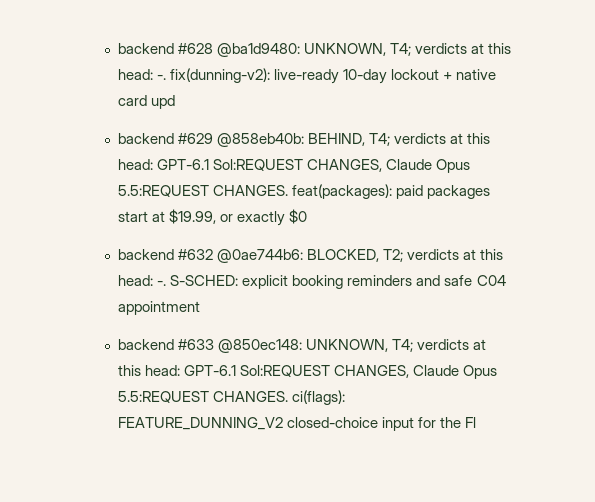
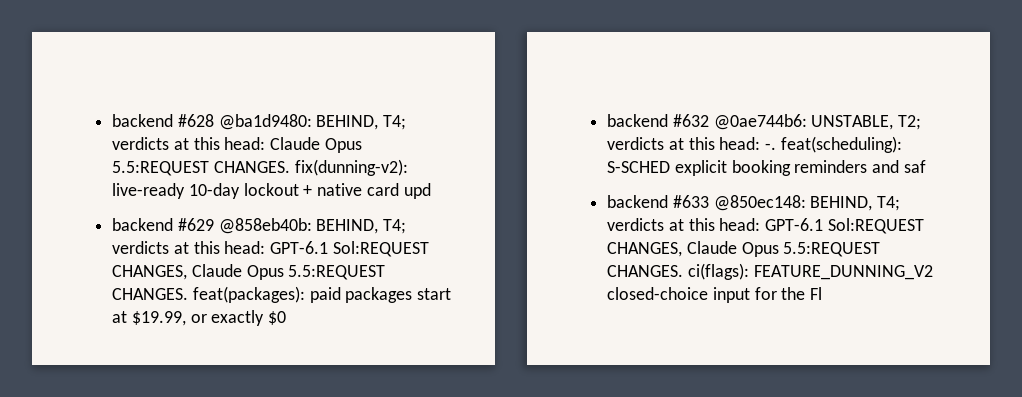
[304,43,512,56] [118,69,167,80] UNKNOWN, T4; verdicts at this head: -. -> [316,115,407,130] [112,137,362,153] [112,161,290,176] BEHIND, T4; verdicts at this head: Claude Opus 5.5:REQUEST CHANGES.
[307,249,380,262] BLOCKED, -> [811,115,894,130] UNSTABLE,
[170,275,239,286] S-SCHED: -> [780,136,902,153] [607,161,671,173] feat(scheduling): S-SCHED
[444,275,506,286] [118,301,201,315] safe C04 appointment -> [903,160,926,173] saf
[306,339,389,352] UNKNOWN, -> [810,196,873,211] BEHIND,

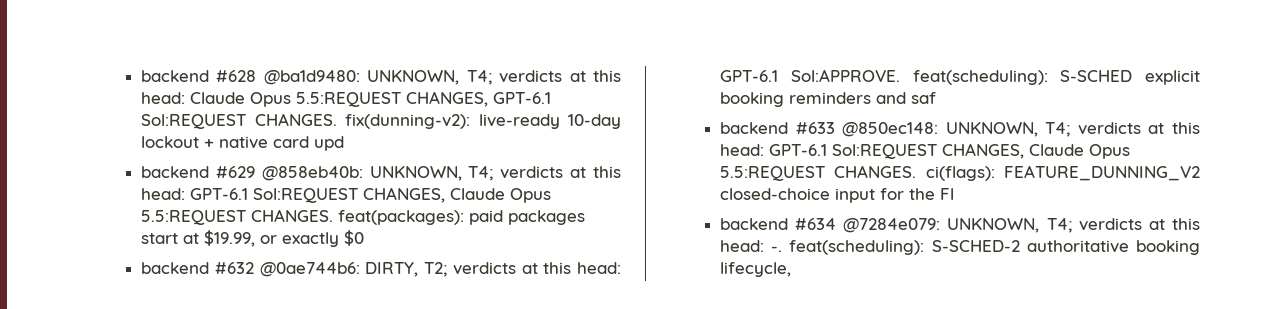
[316,115,379,130] BEHIND, -> [367,70,460,85] UNKNOWN,
(210, 168) none -> [406,91,552,107] [141,114,247,129] CHANGES, GPT-6.1 Sol:REQUEST
[316,219,379,234] BEHIND, -> [369,166,462,181] UNKNOWN,
[811,115,894,130] UNSTABLE, -> [365,262,419,277] DIRTY,
[765,143,777,150] -. -> [720,69,900,82] GPT-6.1 Sol:APPROVE.
[810,196,873,211] BEHIND, -> [945,122,1038,137] UNKNOWN,
(823, 293) none -> [720,218,1200,233] [720,240,1200,255] [720,262,792,277] // backend #634 @7284e079: UNKNOWN, T4; verdicts at this head: -. feat(scheduling): S-SCHED-2 authoritative booking lifecycle,

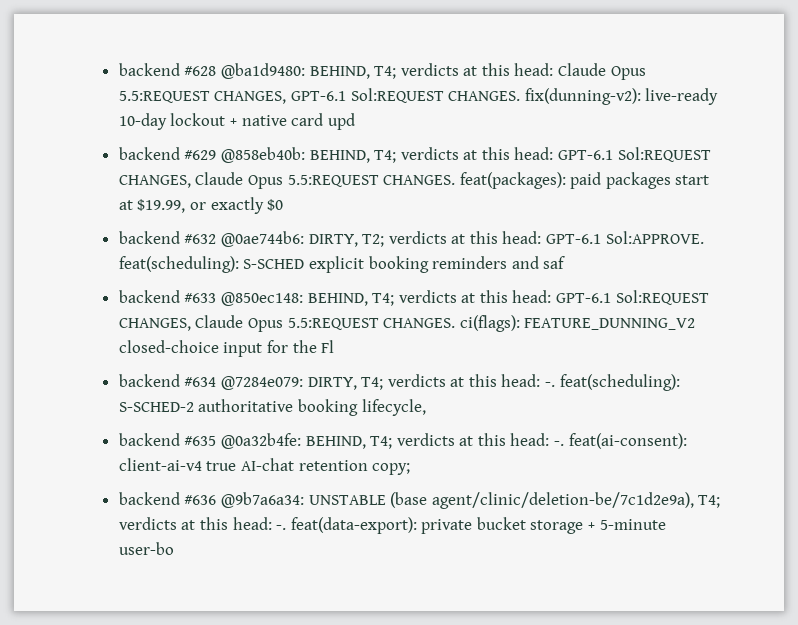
[367,70,460,85] UNKNOWN, -> [309,66,370,79] BEHIND,
[369,166,462,181] UNKNOWN, -> [309,150,370,163] BEHIND,
[945,122,1038,137] UNKNOWN, -> [307,293,368,306] BEHIND,
[947,218,1040,233] UNKNOWN, -> [307,377,357,390] DIRTY,
(792, 269) none -> [118,433,687,449] [118,458,411,475] [118,492,721,509] [118,517,666,534] [118,542,174,555] // backend #635 @0a32b4fe: BEHIND, T4; verdicts at this head: -. feat(ai-consent): client-ai-v4 true AI-chat retention copy; // backend #636 @9b7a6a34: UNSTABLE (base agent/clinic/deletion-be/7c1d2e9a), T4; verdicts at this head: -. feat(data-export): private bucket storage + 5-minute user-bo

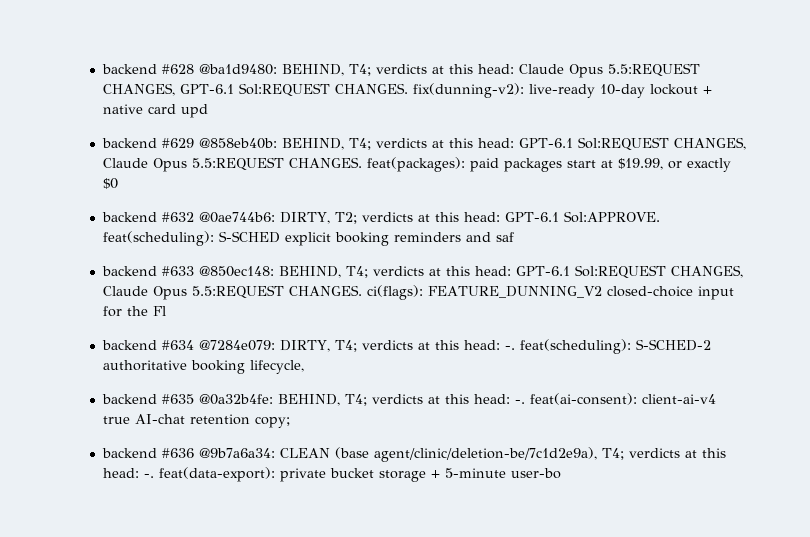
[308,495,386,505] UNSTABLE -> [280,448,331,458] CLEAN

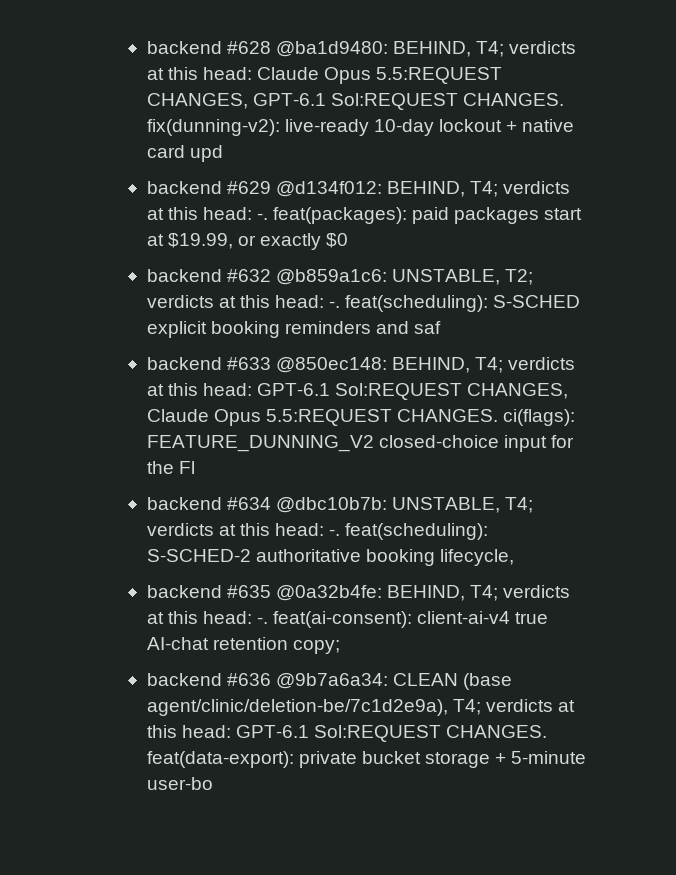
[199,137,747,151] [103,157,363,172] @858eb40b: BEHIND, T4; verdicts at this head: GPT-6.1 Sol:REQUEST CHANGES, Claude Opus 5.5:REQUEST CHANGES. -> [275,181,571,197] [146,207,268,220] @d134f012: BEHIND, T4; verdicts at this head: -.
[199,212,331,224] @0ae744b6: DIRTY, -> [275,269,500,285] @b859a1c6: UNSTABLE,
[505,211,661,223] GPT-6.1 Sol:APPROVE. -> [329,301,341,308] -.
[199,340,331,352] @7284e079: DIRTY, -> [275,497,500,513] @dbc10b7b: UNSTABLE,
[144,474,155,478] -. -> [235,725,548,742] GPT-6.1 Sol:REQUEST CHANGES.

